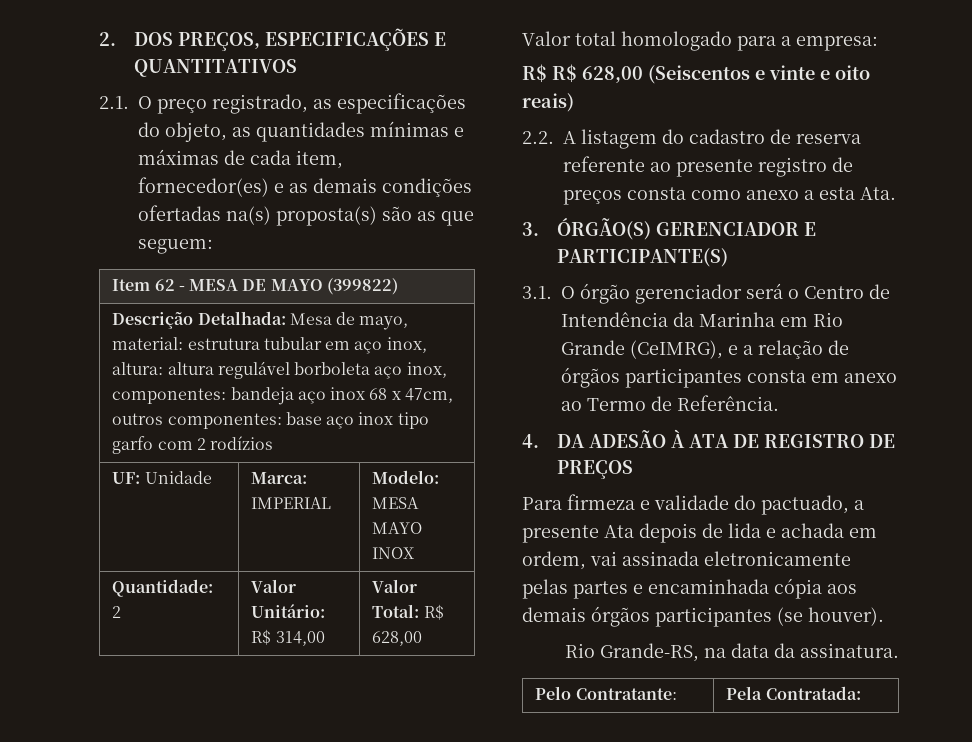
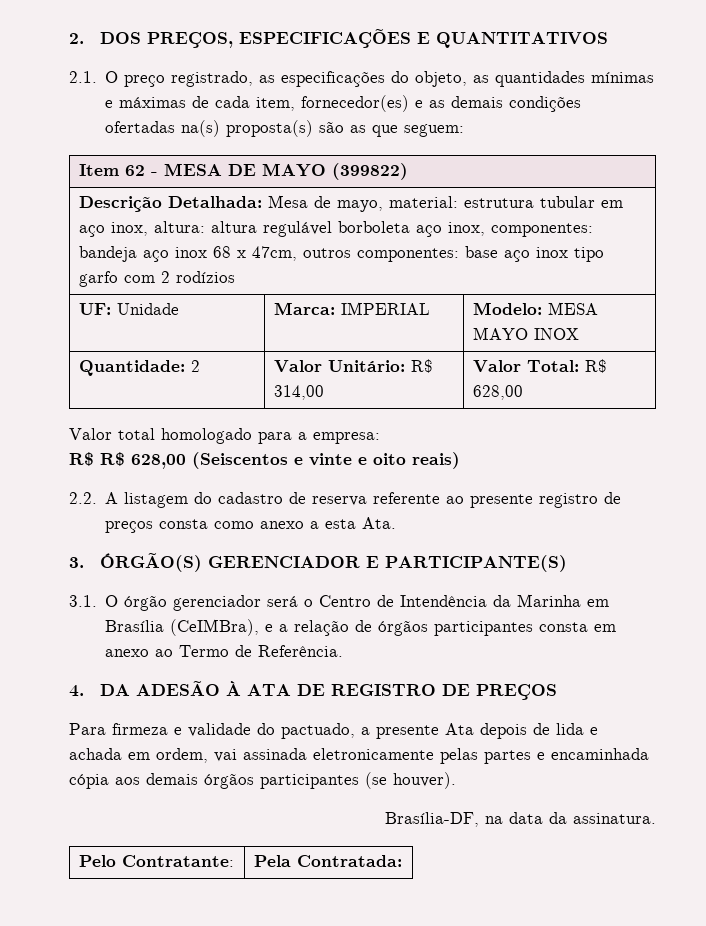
[813,312,843,327] [561,340,723,359] Rio Grande (CeIMRG), -> [105,619,260,636] Brasília (CeIMBra),
[565,643,699,662] Rio Grande-RS, -> [385,812,479,827] Brasília-DF,

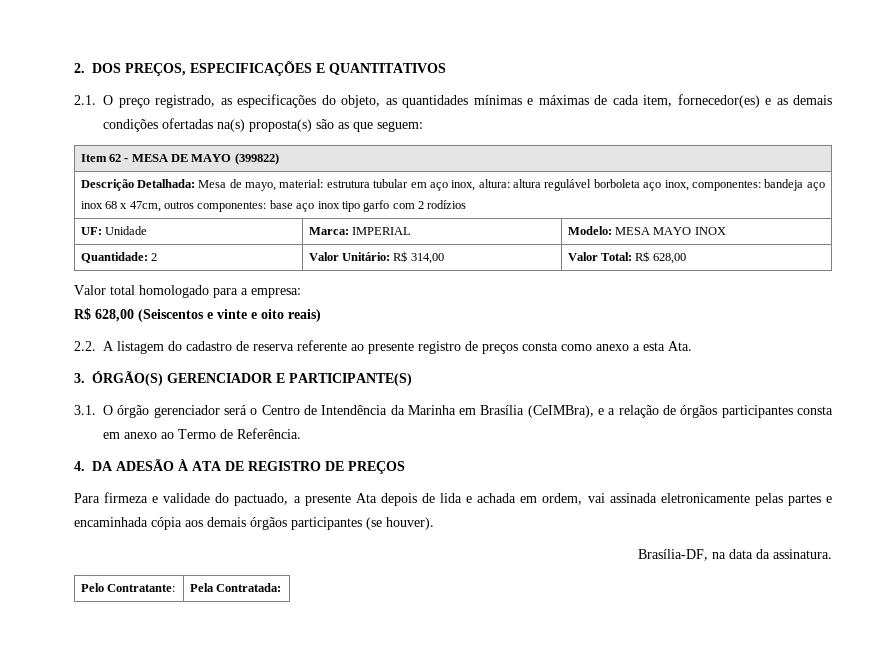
[100,452,125,466] R$ -> (91, 314) none

